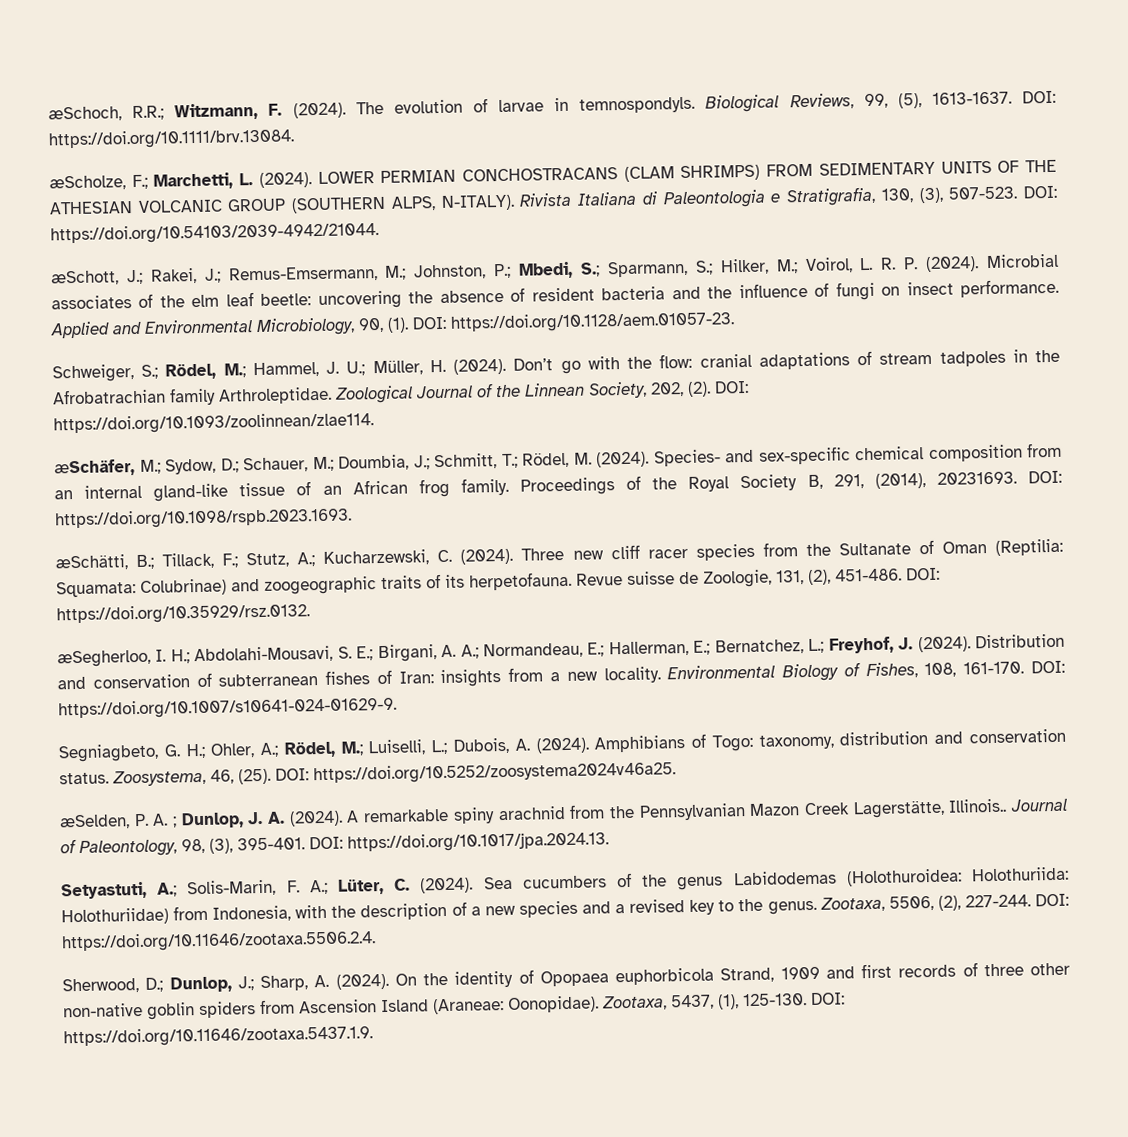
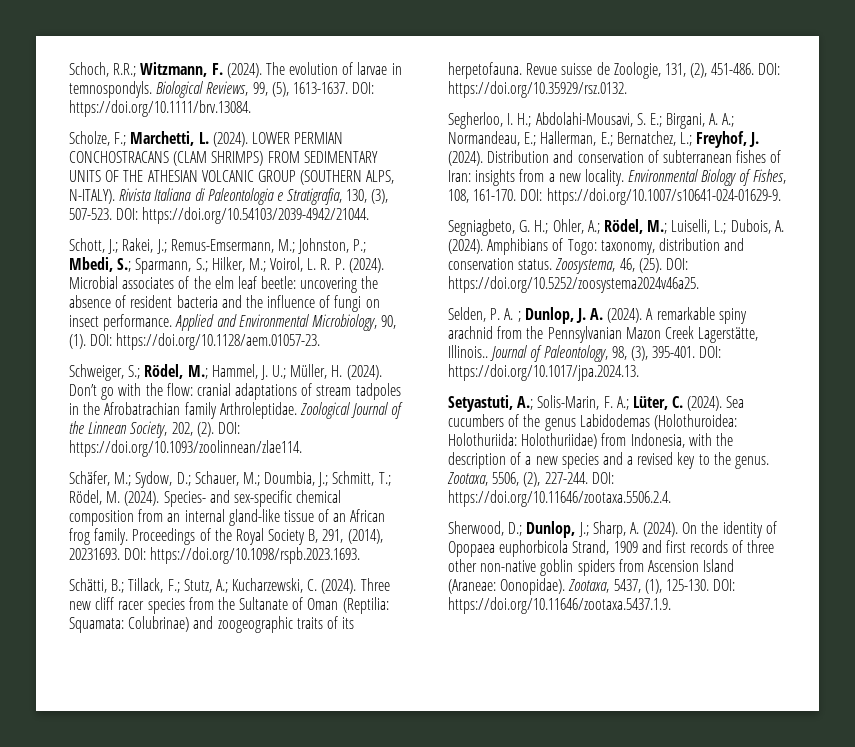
[48,106,122,122] æSchoch, -> [69,62,109,77] Schoch,
[49,175,126,191] æScholze, -> [69,131,110,146] Scholze,
[51,270,119,286] æSchott, -> [69,238,105,253] Schott,
[54,459,135,477] æSchäfer, -> [69,471,110,486] Schäfer,
[55,554,128,571] æSchätti, -> [69,578,107,593] Schätti,
[57,649,151,668] æSegherloo, -> [448,112,503,129] Segherloo,
[59,814,130,830] æSelden, -> [448,307,486,322] Selden,

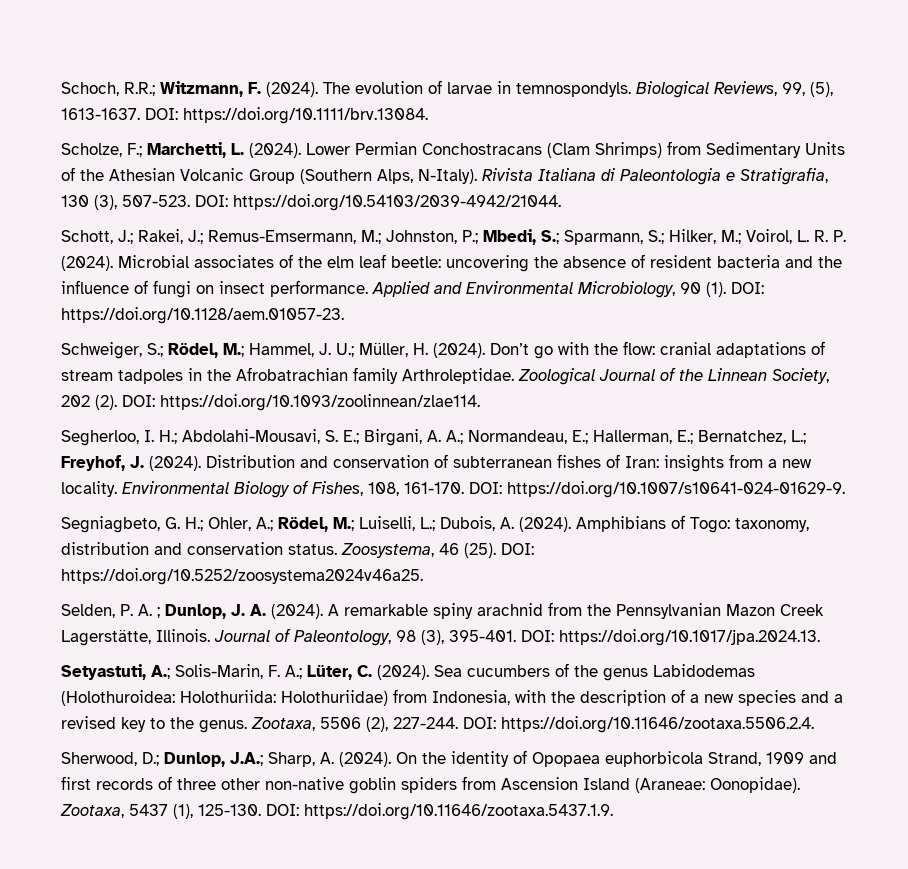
[251,132,344,144] [69,151,378,166] [69,170,395,185] [69,189,115,204] LOWER PERMIAN CONCHOSTRACANS (CLAM SHRIMPS) FROM SEDIMENTARY UNITS OF THE ATHESIAN VOLCANIC GROUP (SOUTHERN ALPS, N-ITALY). -> [306,141,845,158] [61,167,477,184] Lower Permian Conchostracans (Clam Shrimps) from Sedimentary Units of the Athesian Volcanic Group (Southern Alps, N-Italy).
[346,189,368,203] 130, -> [61,195,89,207] 130
[381,315,397,329] 90, -> [680,282,701,294] 90
[171,422,193,436] 202, -> [61,395,90,407] 202
[69,471,391,488] [69,490,342,507] [69,509,386,526] [69,528,383,545] [69,547,361,564] [69,578,390,594] [69,597,389,614] [69,616,355,633] [448,62,781,79] [448,81,627,98] // Schäfer, M.; Sydow, D.; Schauer, M.; Doumbia, J.; Schmitt, T.; Rödel, M. (2024). Species- and sex-specific chemical composition from an internal gland-like tissue of an African frog family. Proceedings of the Royal Society B, 291, (2014), 20231693. DOI: https://doi.org/10.1098/rspb.2023.1693. // Schätti, B.; Tillack, F.; Stutz, A.; Kucharzewski, C. (2024). Three new cliff racer species from the Sultanate of Oman (Reptilia: Squamata: Colubrinae) and zoogeographic traits of its herpetofauna. Revue suisse de Zoologie, 131, (2), 451-486. DOI: https://doi.org/10.35929/rsz.0132. -> (480, 402) none
[619,258,635,272] 46, -> [439,543,459,555] 46
[448,345,488,358] Illinois.. -> [156,629,210,642] Illinois.
[611,346,627,360] 98, -> [396,630,416,642] 98
[492,472,520,486] 5506, -> [320,717,361,729] 5506
[578,522,589,537] J.; -> [230,752,263,766] J.A.;
[613,579,641,593] 5437, -> [129,804,168,816] 5437

